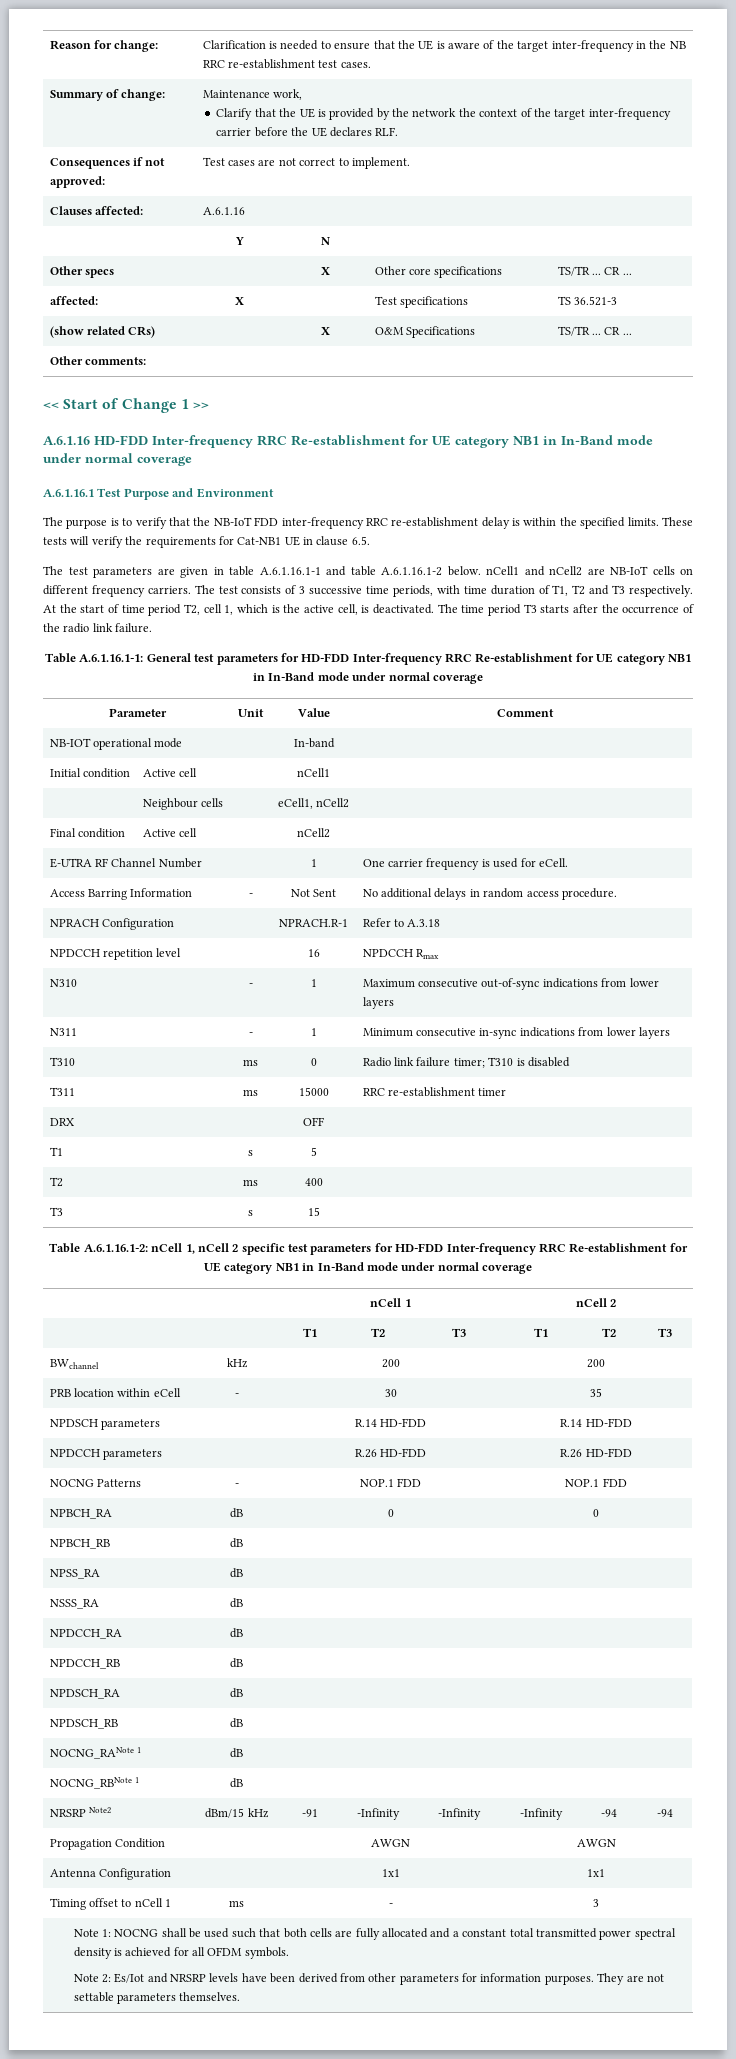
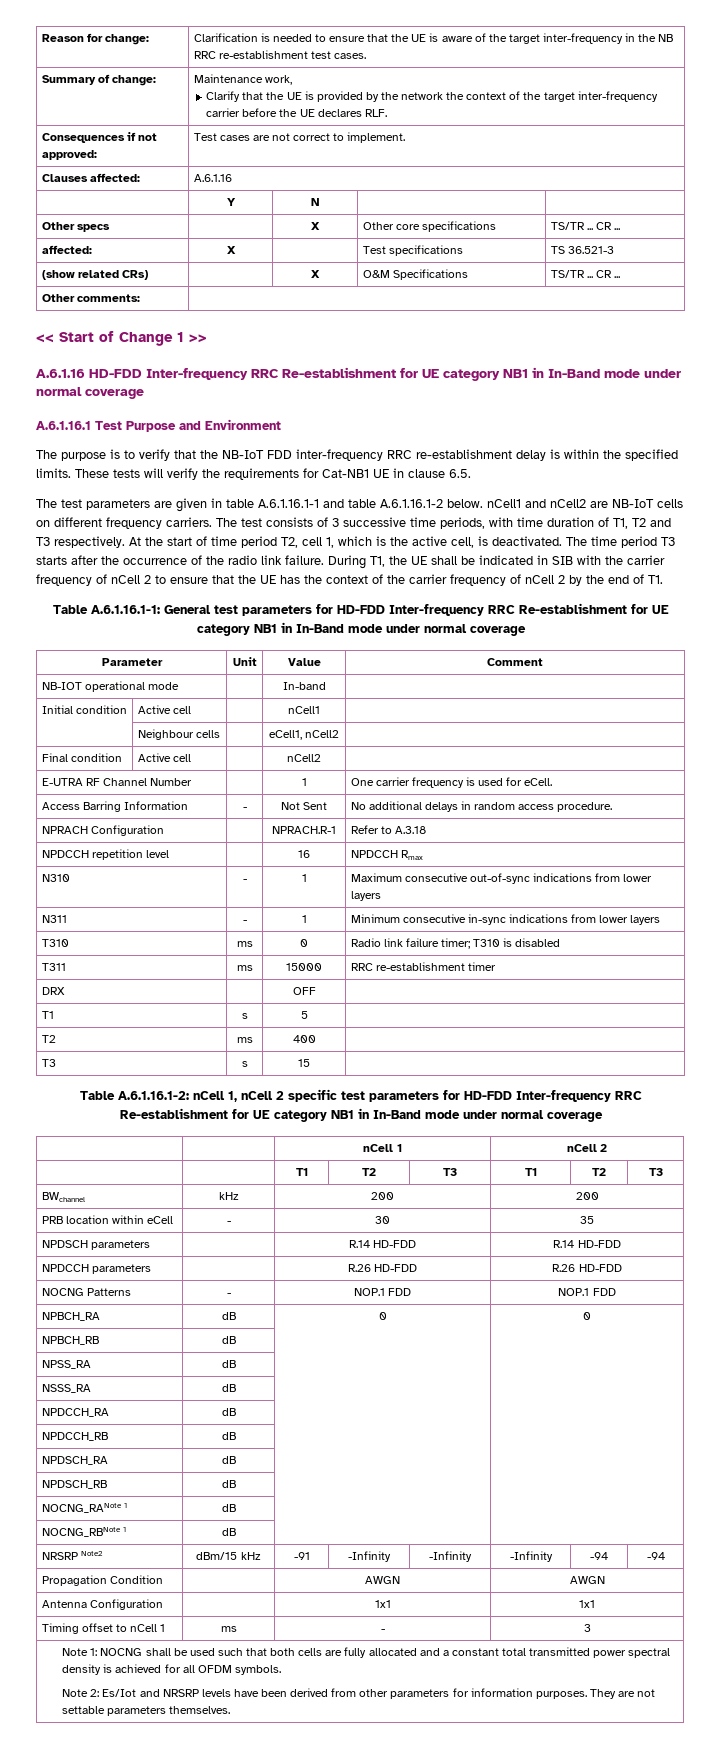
(153, 628) none -> [328,555,665,569] [36,574,663,586] During T1, the UE shall be indicated in SIB with the carrier frequency of nCell 2 to ensure that the UE has the context of the carrier frequency of nCell 2 by the end of T1.

